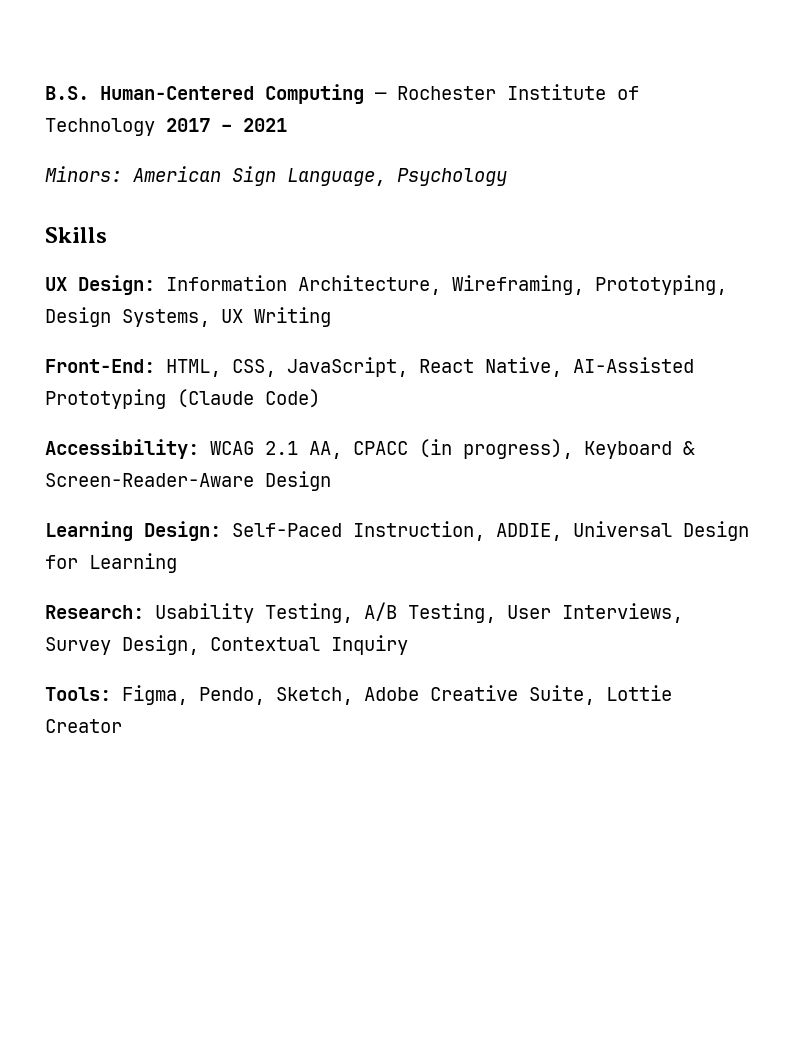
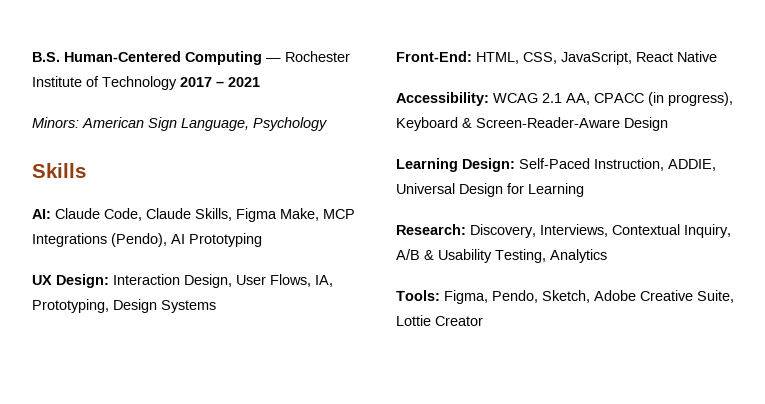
[45,275,727,295] [45,307,331,327] UX Design: Information Architecture, Wireframing, Prototyping, Design Systems, UX Writing -> [32,208,355,222] [32,233,262,247] [32,274,333,288] [32,299,216,313] AI: Claude Code, Claude Skills, Figma Make, MCP Integrations (Pendo), AI Prototyping // UX Design: Interaction Design, User Flows, IA, Prototyping, Design Systems
[485,357,694,377] [45,389,320,409] Native, AI-Assisted Prototyping (Claude Code) -> [677,51,717,62] Native
[155,602,683,623] [45,635,408,655] Usability Testing, A/B Testing, User Interviews, Survey Design, Contextual Inquiry -> [470,224,731,238] [396,249,607,263] Discovery, Interviews, Contextual Inquiry, A/B & Usability Testing, Analytics

